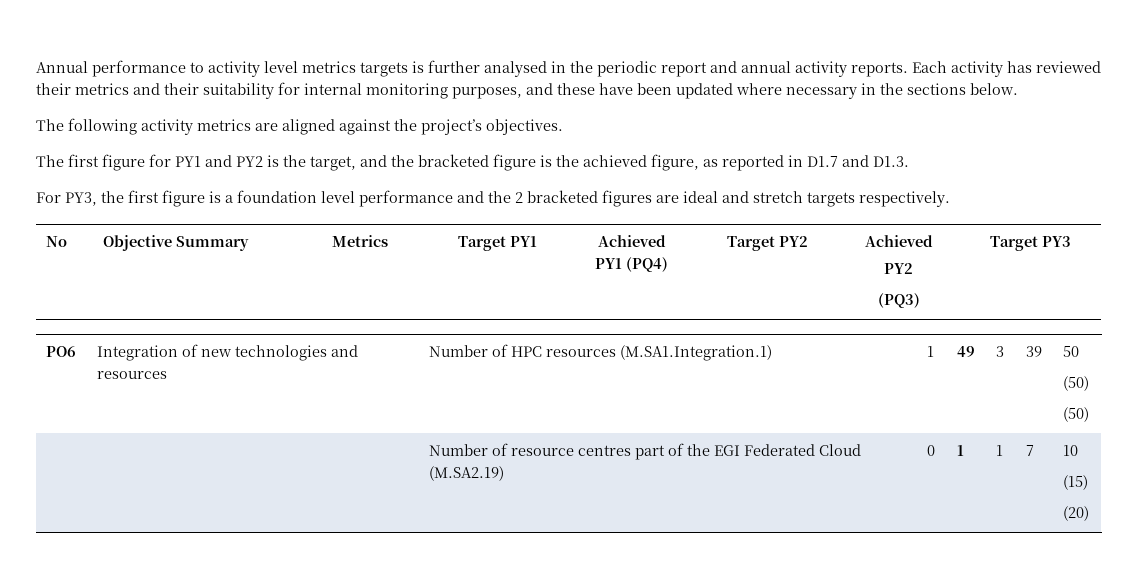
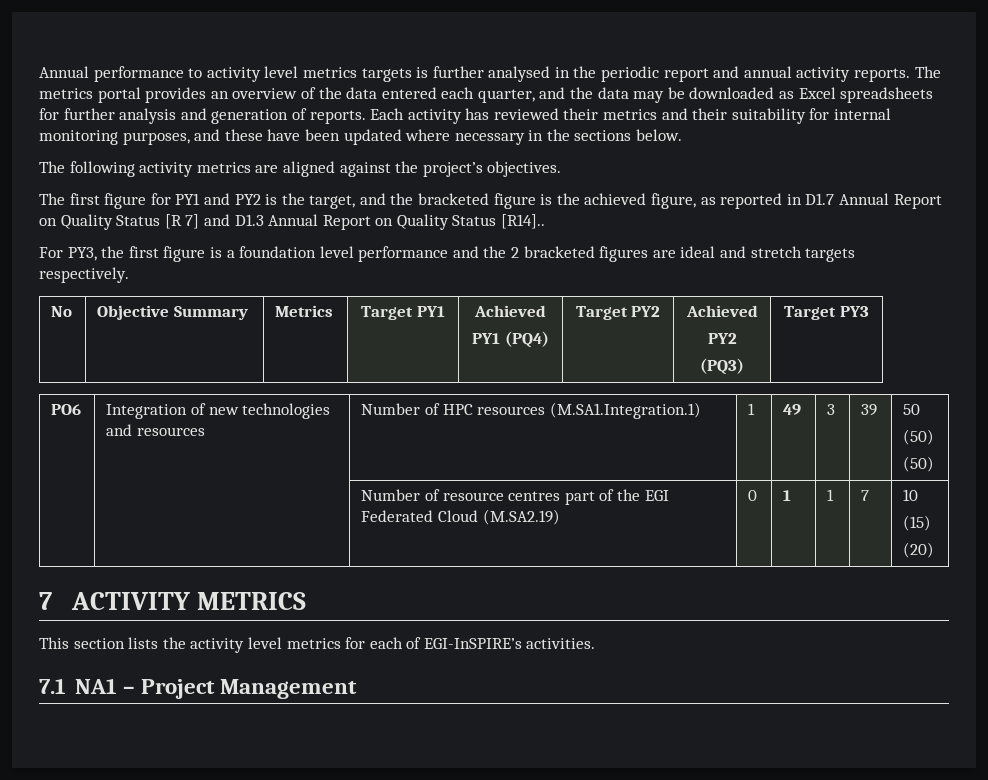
(908, 69) none -> [914,66,941,78] [39,87,934,103] [39,108,366,124] The metrics portal provides an overview of the data entered each quarter, and the data may be downloaded as Excel spreadsheets for further analysis and generation of reports.
[842,155,909,167] and D1.3. -> [838,193,942,209] [39,214,546,230] Annual Report on Quality Status [R 7] and D1.3 Annual Report on Quality Status [R14]..
(1090, 513) none -> [39,592,307,610] [39,637,596,653] [39,678,358,699] // 7 ACTIVITY METRICS // This section lists the activity level metrics for each of EGI-InSPIRE’s activities. // 7.1 NA1 – Project Management

